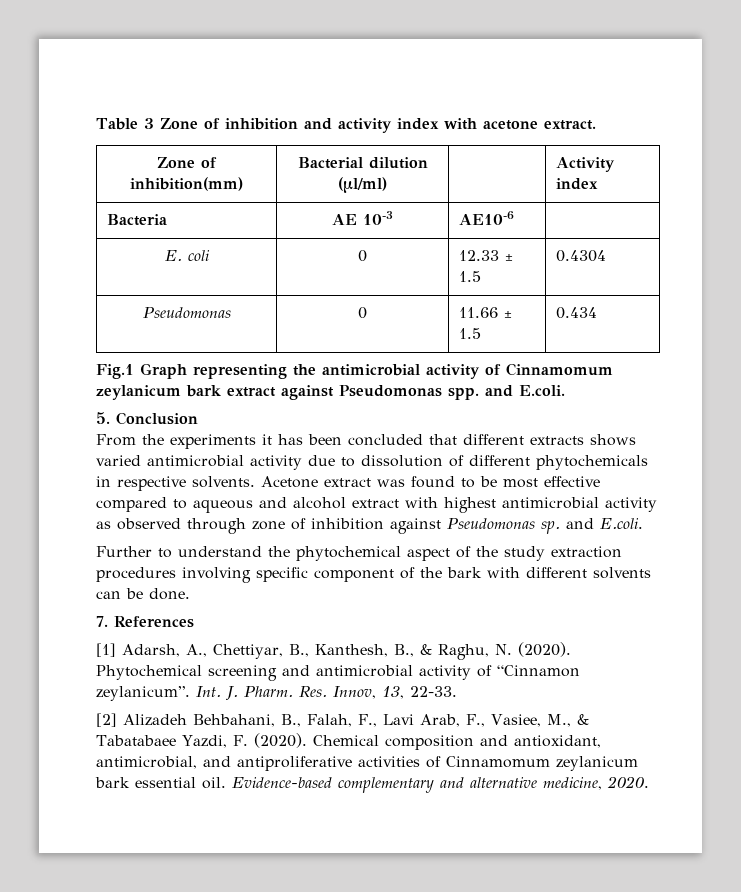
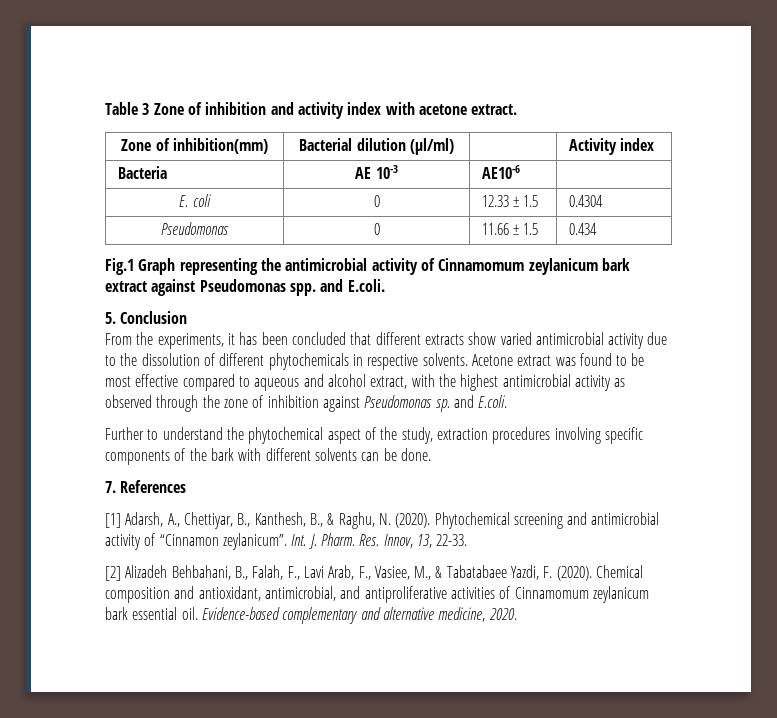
[170,434,256,449] experiments -> [157,333,224,349] experiments,
[590,434,636,446] shows -> [468,332,497,345] show
(355, 462) none -> [120,353,138,366] the
[352,497,438,508] extract with -> [370,374,456,389] extract, with the
(246, 526) none -> [202,395,220,408] the
[504,546,545,561] study -> [401,427,433,444] study,
[314,569,394,582] component -> [105,450,170,465] components

